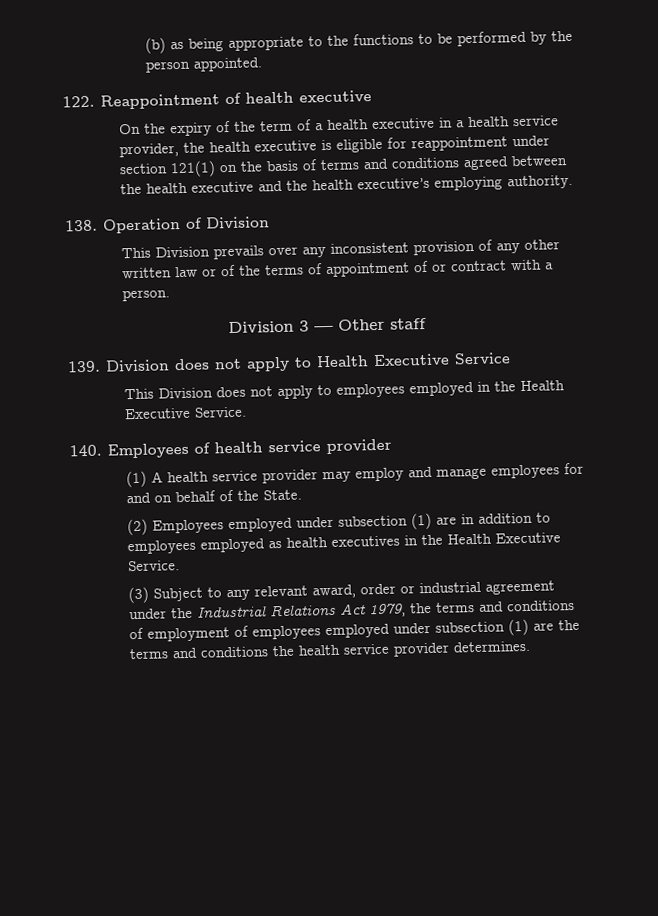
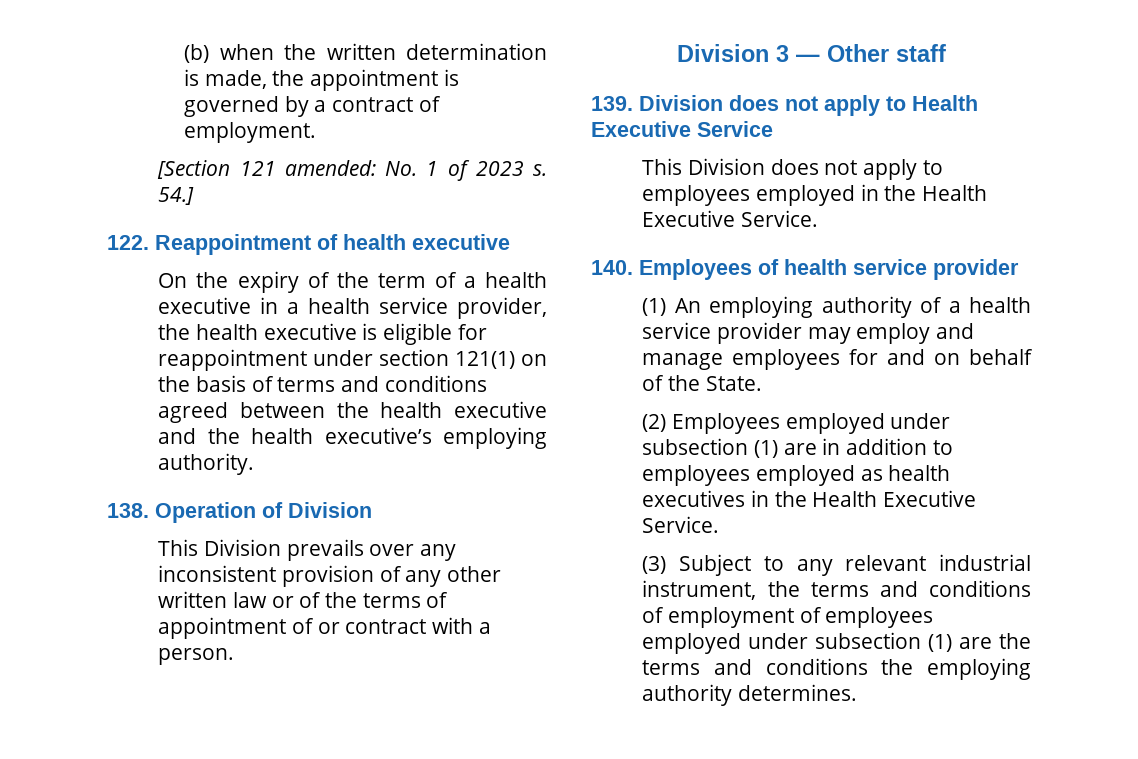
[169,30,573,52] [144,57,263,73] as being appropriate to the functions to be performed by the person appointed. -> [219,43,547,60] [184,69,459,91] [184,96,441,117] [184,122,317,143] [157,160,547,181] [158,187,195,205] when the written determination is made, the appointment is governed by a contract of employment. // [Section 121 amended: No. 1 of 2023 s. 54.]
[150,471,163,483] A -> [674,296,961,318] An employing authority of a
[311,580,555,599] [128,603,406,620] award, order or industrial agreement under the Industrial Relations Act 1979, -> [938,554,1031,571] [642,580,757,600] industrial instrument,
[297,642,450,657] health service provider -> [927,658,1031,680] [642,684,733,706] employing authority

